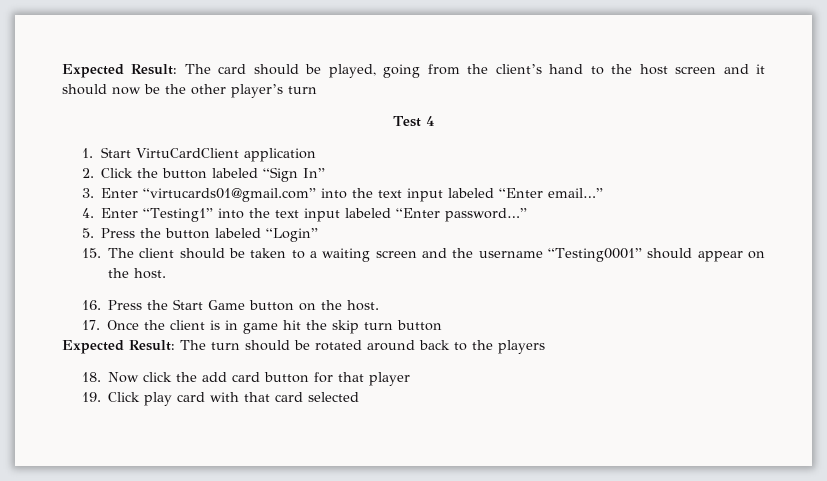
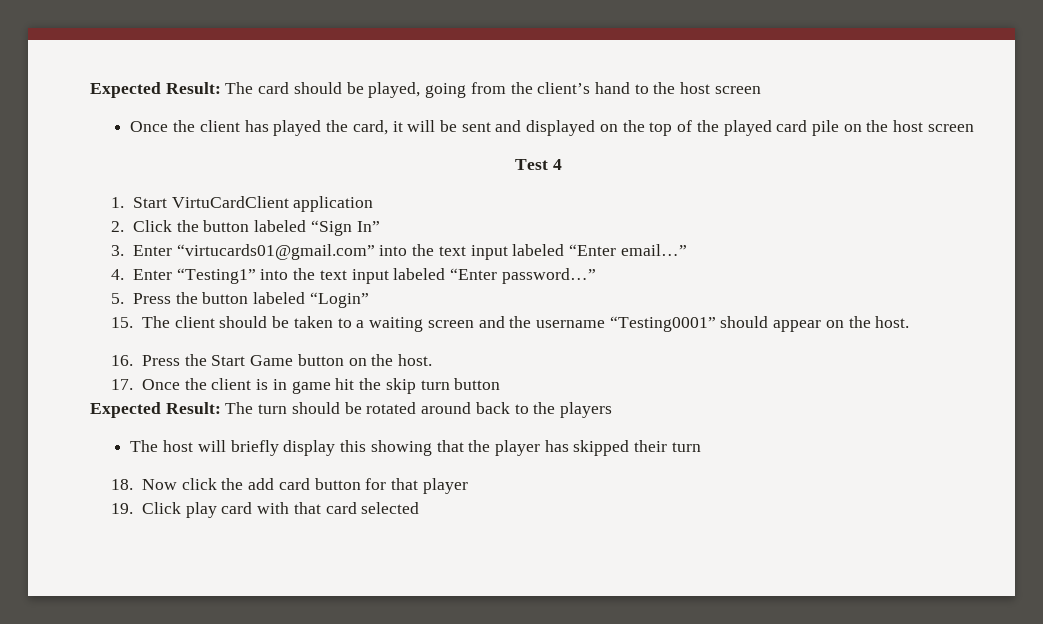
[723,64,766,74] [62,84,317,98] and it should now be the other player’s turn -> [130,120,974,136] // Once the client has played the card, it will be sent and displayed on the top of the played card pile on the host screen
(545, 347) none -> [130,440,701,456] // The host will briefly display this showing that the player has skipped their turn

